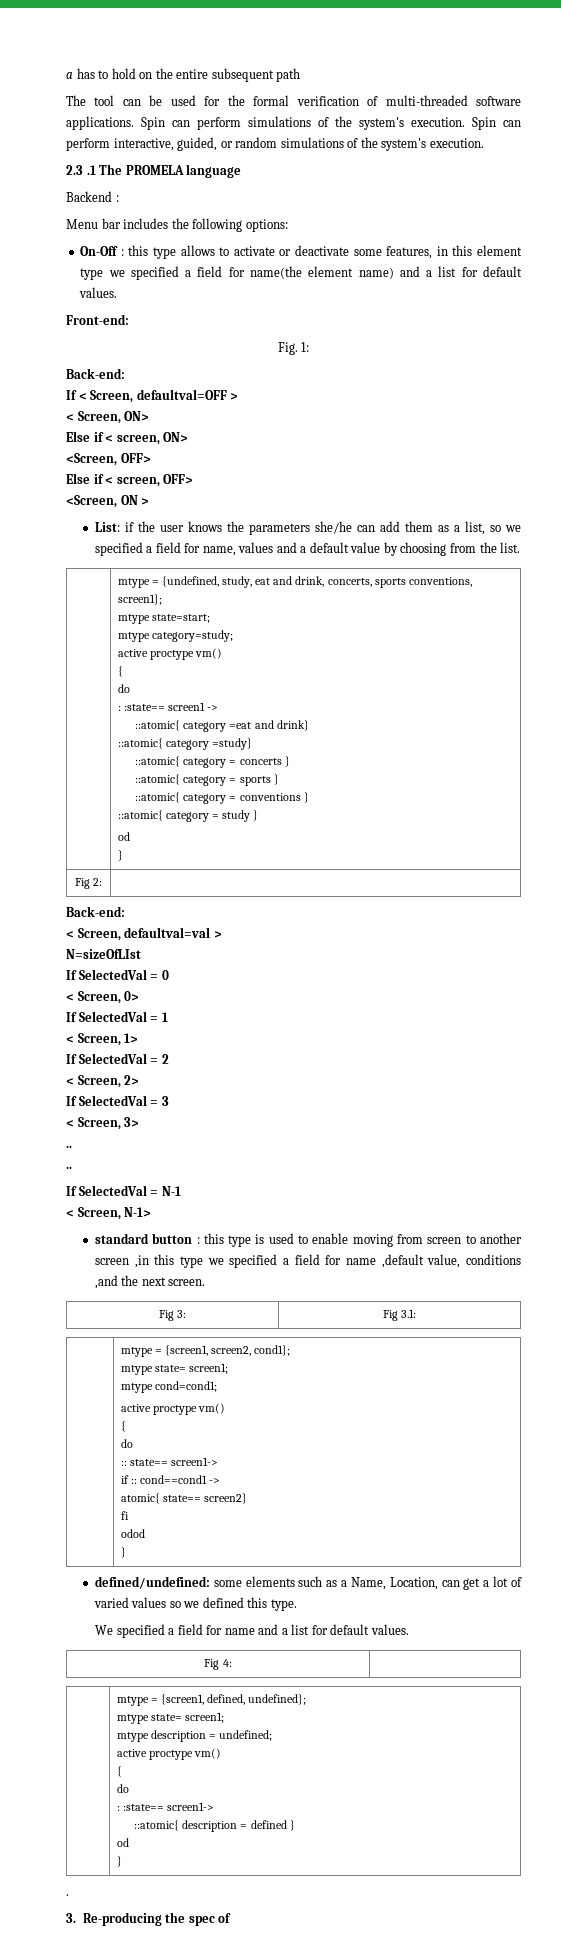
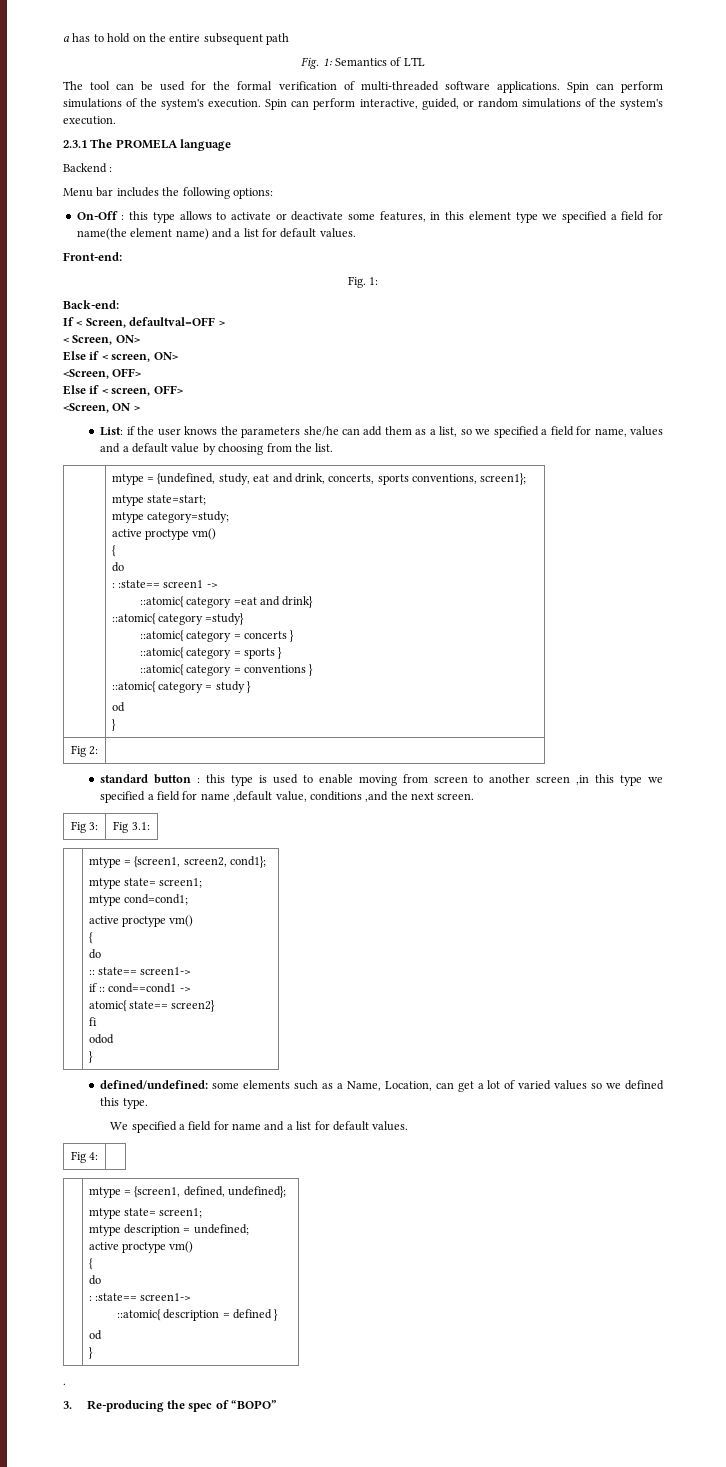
(301, 75) none -> [301,57,425,69] // Fig. 1: Semantics of LTL
[66,165,96,175] 2.3 .1 -> [63,140,87,148] 2.3.1
[66,906,125,917] [66,927,222,941] [66,949,141,959] [66,969,169,980] [66,991,140,1004] [66,1011,168,1022] [66,1033,139,1046] [66,1053,169,1064] [66,1075,140,1088] [66,1095,169,1106] [66,1117,140,1130] [66,1145,72,1148] [66,1166,72,1169] [66,1185,181,1196] [66,1207,152,1220] // Back-end: // < Screen, defaultval=val > // N=sizeOfLIst // If SelectedVal = 0 // < Screen, 0> // If SelectedVal = 1 // < Screen, 1> // If SelectedVal = 2 // < Screen, 2> // If SelectedVal = 3 // < Screen, 3> // .. // .. // If SelectedVal = N-1 // < Screen, N-1> -> (99, 750) none
(232, 1918) none -> [231,1400,278,1409] “BOPO”

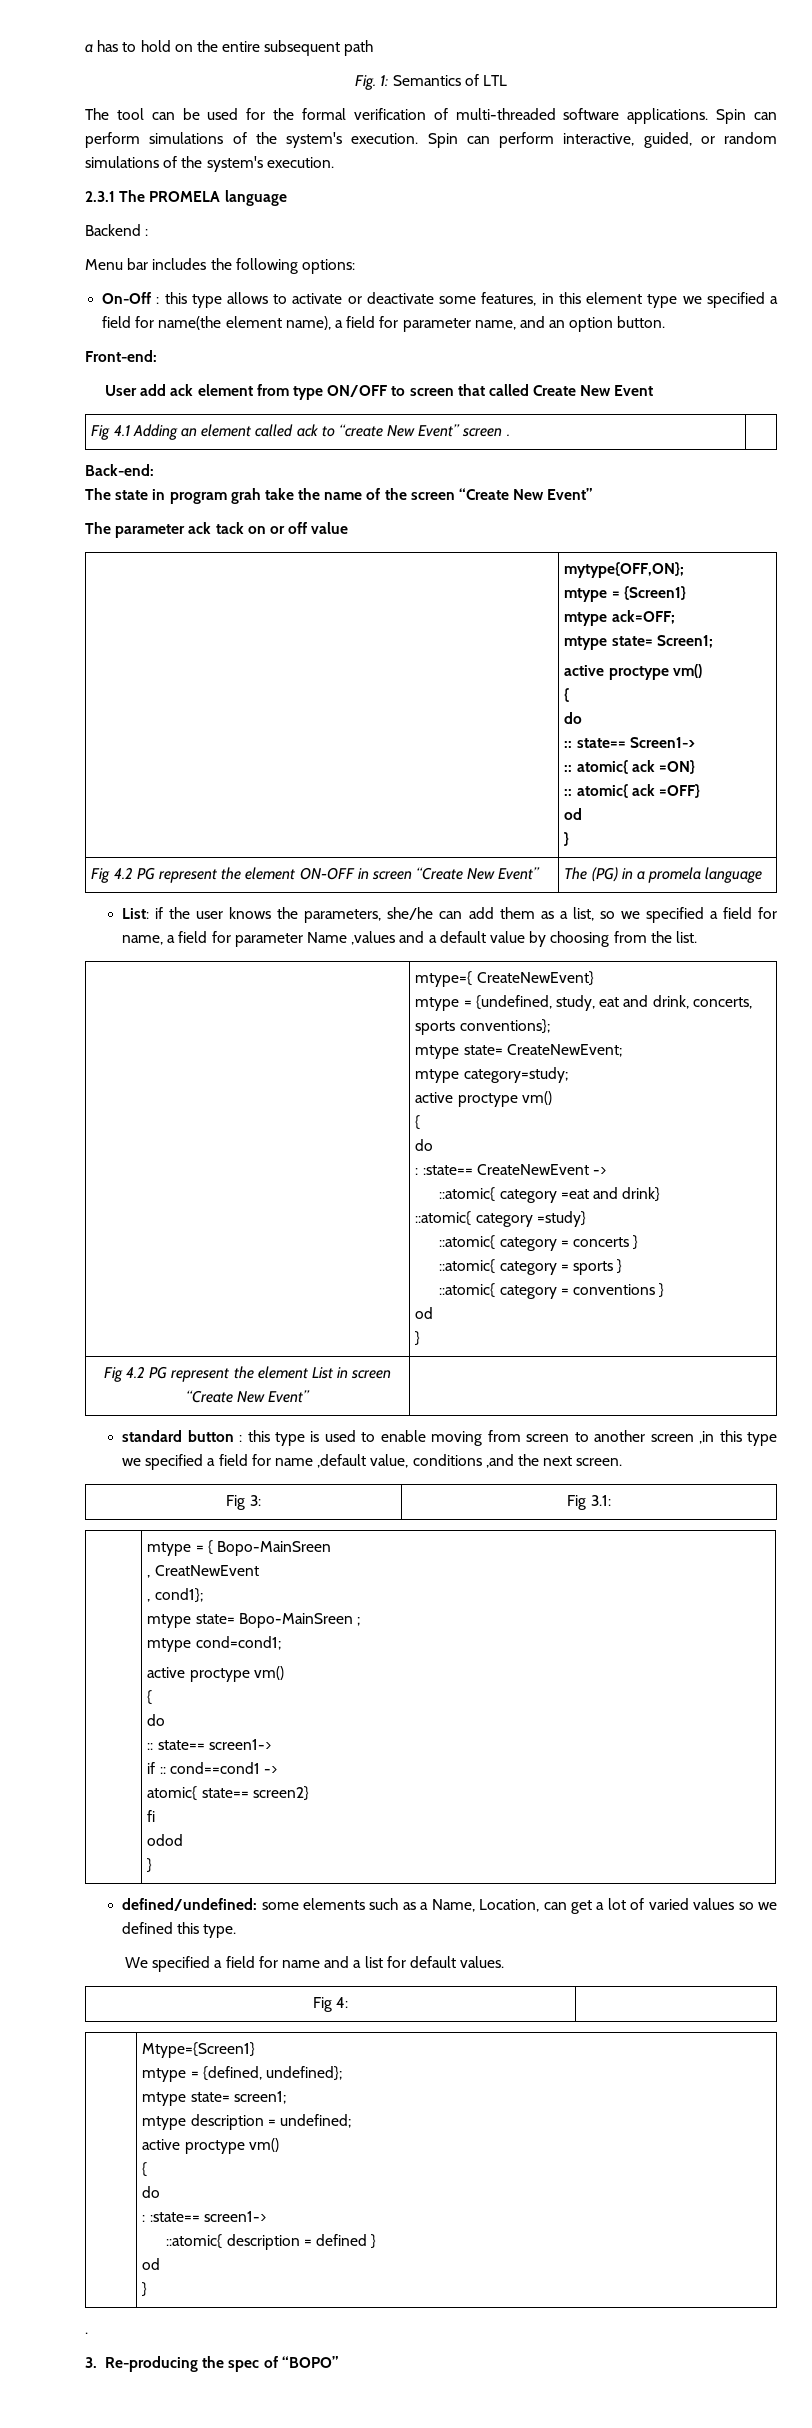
[175,228,356,240] [63,252,122,261] [347,276,379,288] [63,300,119,309] [63,317,225,328] [63,335,140,345] [63,351,178,362] [63,368,142,379] [63,385,183,396] [63,403,140,413] name) and a list for default values. // Front-end: // Fig. 1: // Back-end: // If < Screen, defaultval=OFF > // < Screen, ON> // Else if < screen, ON> // <Screen, OFF> // Else if < screen, OFF> // <Screen, ON > -> [285,316,666,332] [85,350,157,362] [105,384,654,400] [91,424,510,440] [85,464,154,476] [85,488,593,504] [85,522,349,538] [564,562,685,578] [564,586,686,602] [564,610,675,626] [564,635,713,650] [564,664,702,680] [564,688,570,702] [564,712,583,724] [564,737,695,748] [564,760,695,774] [564,784,700,798] [564,808,583,820] [564,832,570,846] [91,867,541,883] [564,867,763,883] name), a field for parameter name, and an option button. // Front-end: // User add ack element from type ON/OFF to screen that called Create New Event // Fig 4.1 Adding an element called ack to “create New Event” screen . | // Back-end: // The state in program grah take the name of the screen “Create New Event” // The parameter ack tack on or off value // | mytype{OFF,ON}; // mtype = {Screen1} // mtype ack=OFF; // mtype state= Screen1; // active proctype vm() // { // do // :: state== Screen1-> // :: atomic{ ack =ON} // :: atomic{ ack =OFF} // od // } // Fig 4.2 PG represent the element ON-OFF in screen “Create New Event” | The (PG) in a promela language
[241,427,301,438] parameters -> [304,909,382,923] parameters,
[630,426,664,436] values -> [167,931,396,947] a field for parameter Name ,values
(334, 447) none -> [415,971,594,987] mtype={ CreateNewEvent} //
[412,473,527,485] [111,495,207,506] conventions, screen1}; // mtype state=start; -> [459,1019,550,1034] [415,1044,622,1059] conventions}; // mtype state= CreateNewEvent;
[163,580,204,588] screen1 -> [476,1164,589,1175] CreateNewEvent
[111,681,252,693] [111,702,125,712] [111,719,116,731] [70,745,99,757] ::atomic{ category = study } // od // } // Fig 2: -> [415,1307,434,1319] [415,1331,421,1346] [103,1366,392,1382] [185,1390,311,1403] od // } // Fig 4.2 PG represent the element List in screen “Create New Event”
[134,856,227,868] {screen1, screen2, -> [207,1540,331,1556] [147,1565,259,1578] [147,1599,151,1602] { Bopo-MainSreen // , CreatNewEvent // ,
[159,878,203,888] screen1; -> [238,1613,360,1628] Bopo-MainSreen ;
[88,1186,225,1198] mtype = {screen1, defined, -> [142,2042,256,2058] [142,2066,262,2082] Mtype={Screen1} // mtype = {defined,

